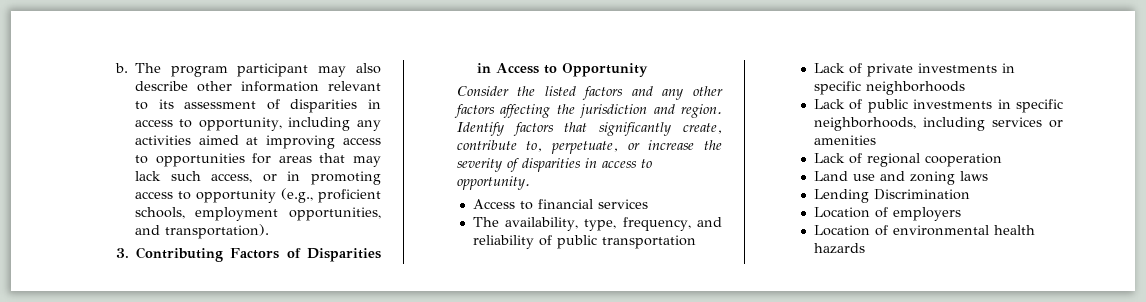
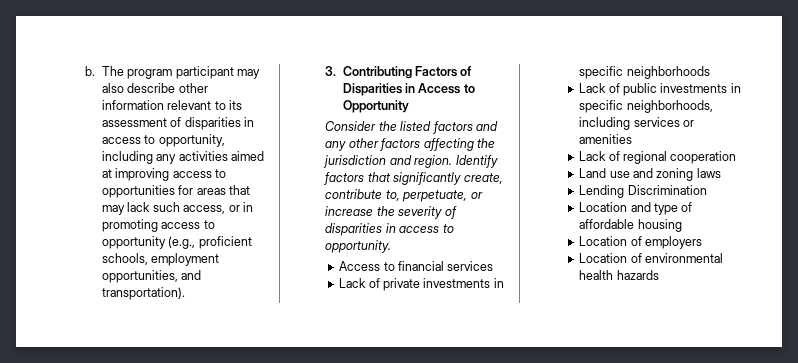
[472,217,722,231] [472,235,696,249] // The availability, type, frequency, and reliability of public transportation -> (494, 266) none
(970, 194) none -> [579,202,693,215] [579,219,682,232] // Location and type of affordable housing

